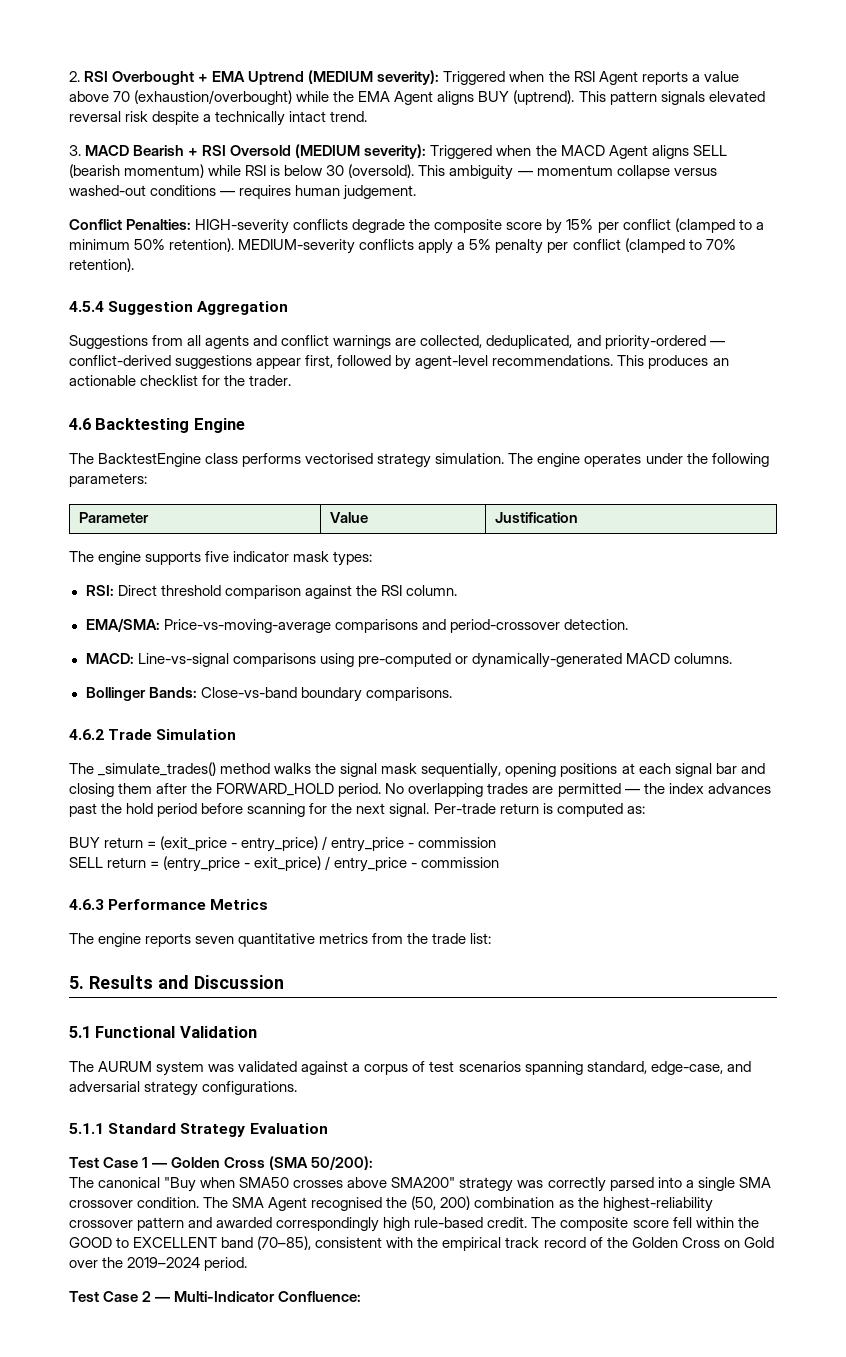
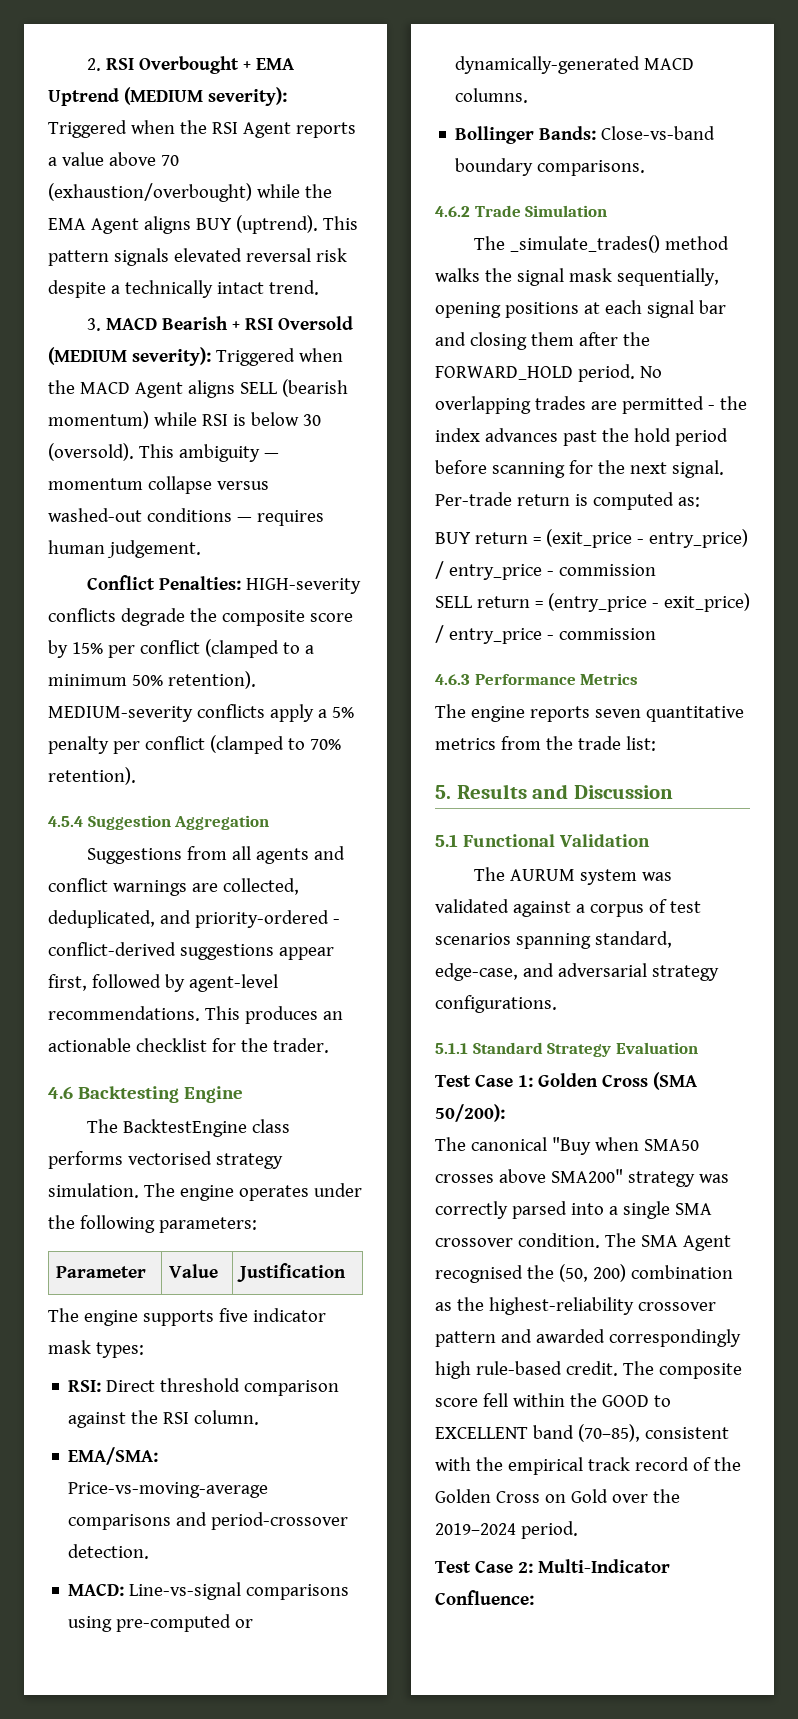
[709,341,725,346] — -> [332,919,340,924] -
[624,789,640,794] — -> [707,405,715,410] -
[142,1157,168,1168] 1 — -> [517,1075,533,1087] 1:
[142,1291,171,1302] 2 — -> [517,1562,533,1573] 2:

